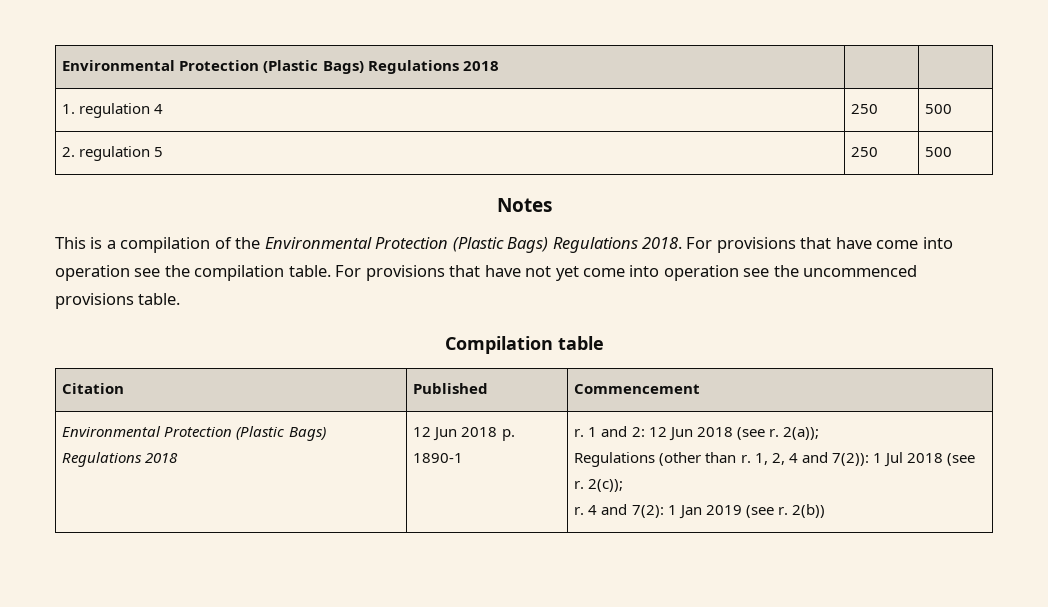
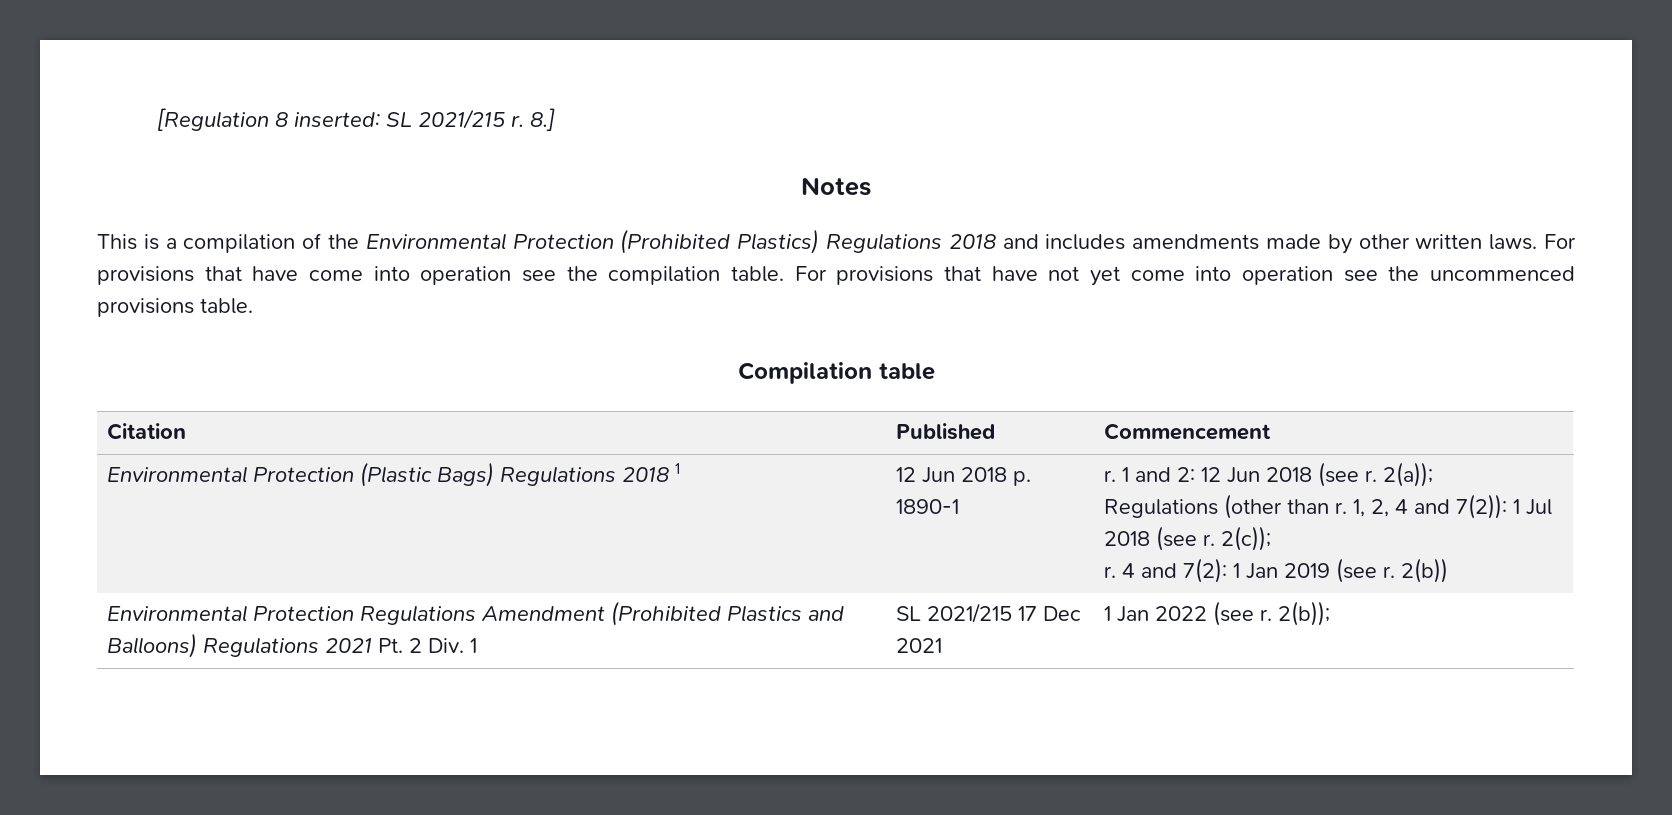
[62,60,499,74] [62,103,164,118] [851,104,879,114] [925,104,953,114] [62,146,164,161] [851,147,879,157] [925,147,953,157] Environmental Protection (Plastic Bags) Regulations 2018 | | // 1. regulation 4 | 250 | 500 // 2. regulation 5 | 250 | 500 -> [157,108,556,131] [Regulation 8 inserted: SL 2021/215 r. 8.]
[452,237,683,253] (Plastic Bags) Regulations 2018. -> [620,229,1538,254] (Prohibited Plastics) Regulations 2018 and includes amendments made by other written laws.
(179, 458) none -> [674,463,680,474] 1
(825, 511) none -> [106,601,844,626] [106,633,477,658] [895,603,1081,623] [895,638,942,653] [1103,601,1330,626] // Environmental Protection Regulations Amendment (Prohibited Plastics and Balloons) Regulations 2021 Pt. 2 Div. 1 | SL 2021/215 17 Dec 2021 | 1 Jan 2022 (see r. 2(b));

